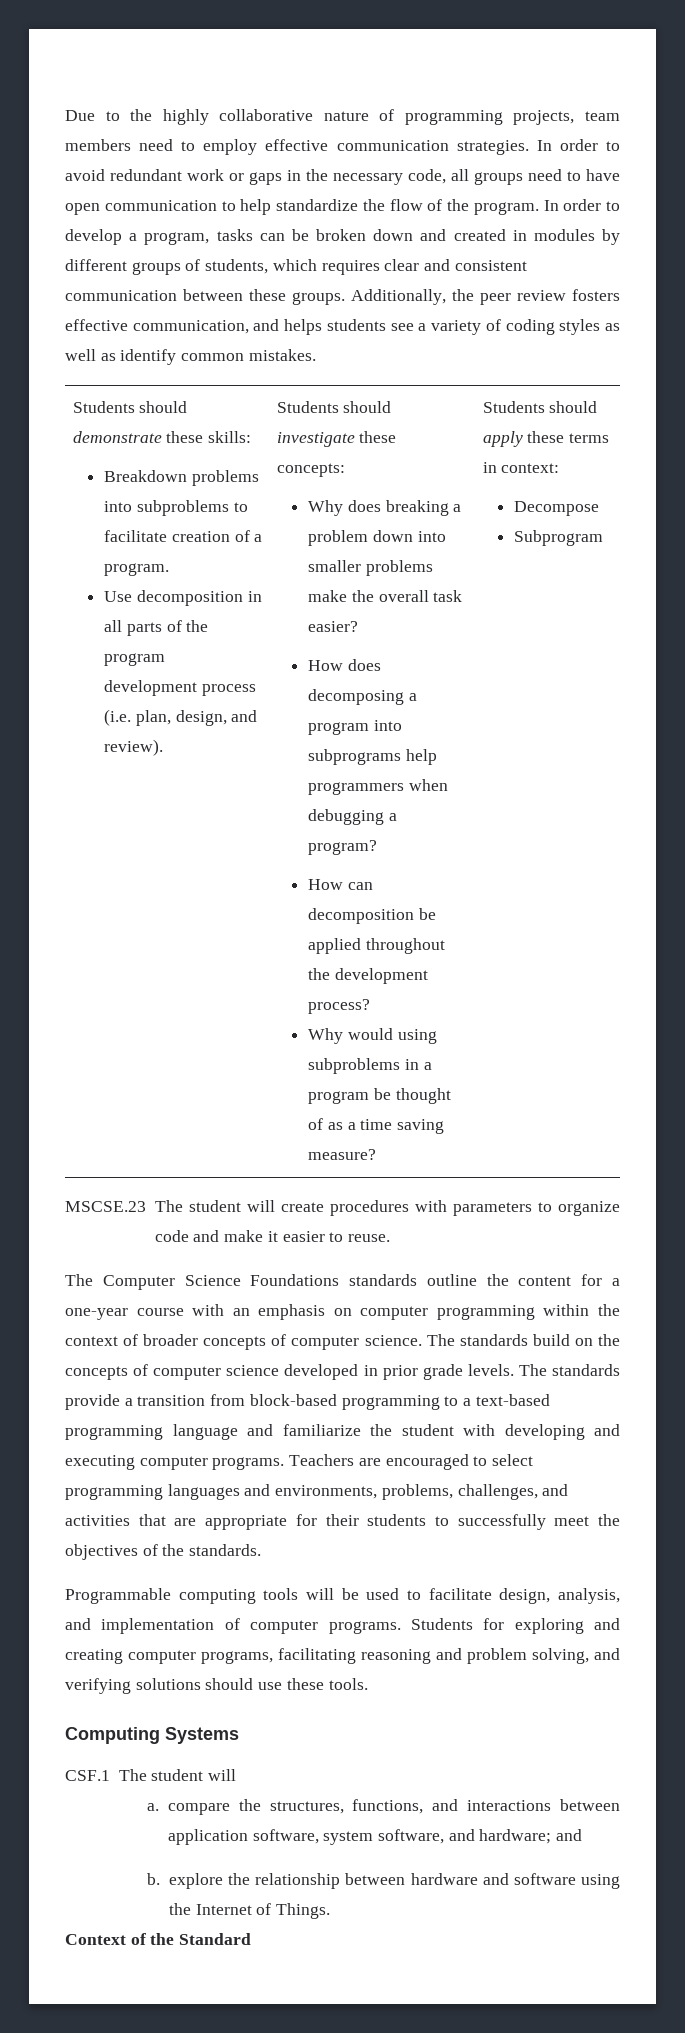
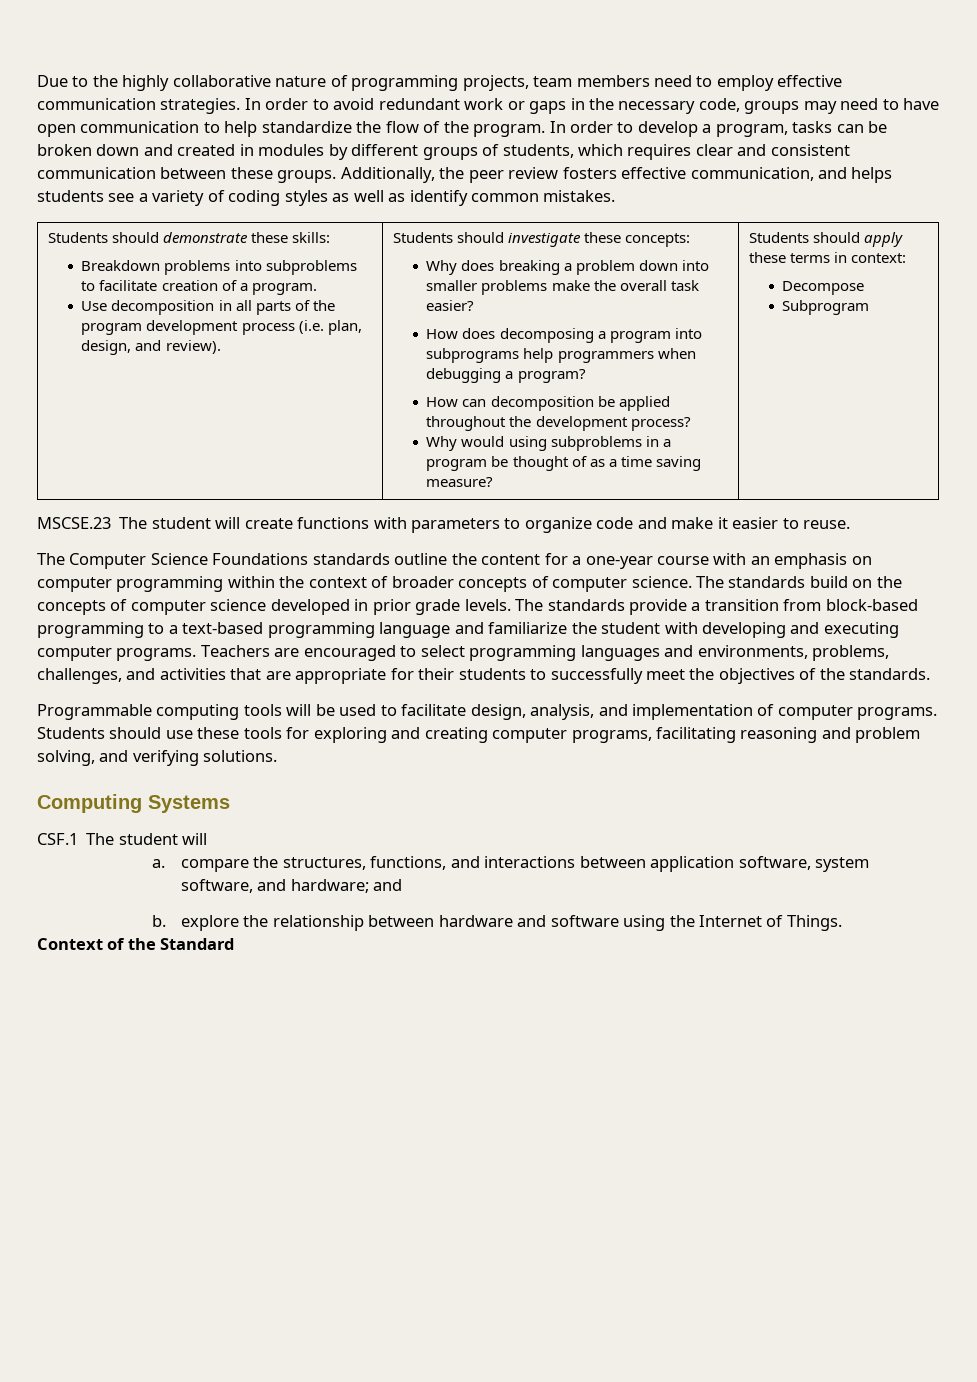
[451,169,523,185] all groups -> [744,101,837,114] groups may
[329,1200,409,1216] procedures -> [297,517,370,529] functions
(473, 1624) none -> [109,727,282,739] should use these tools
[135,1678,368,1690] solutions should use these tools. -> [203,750,278,762] solutions.

